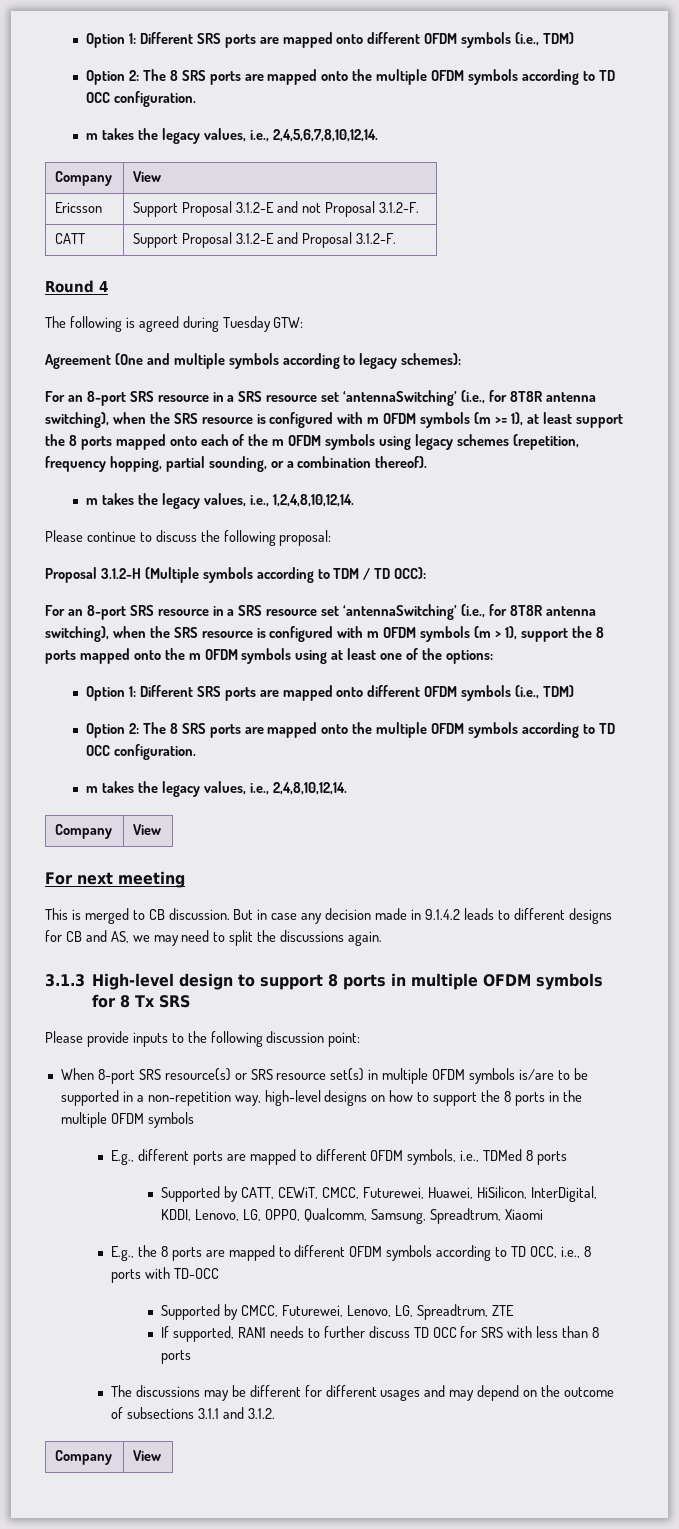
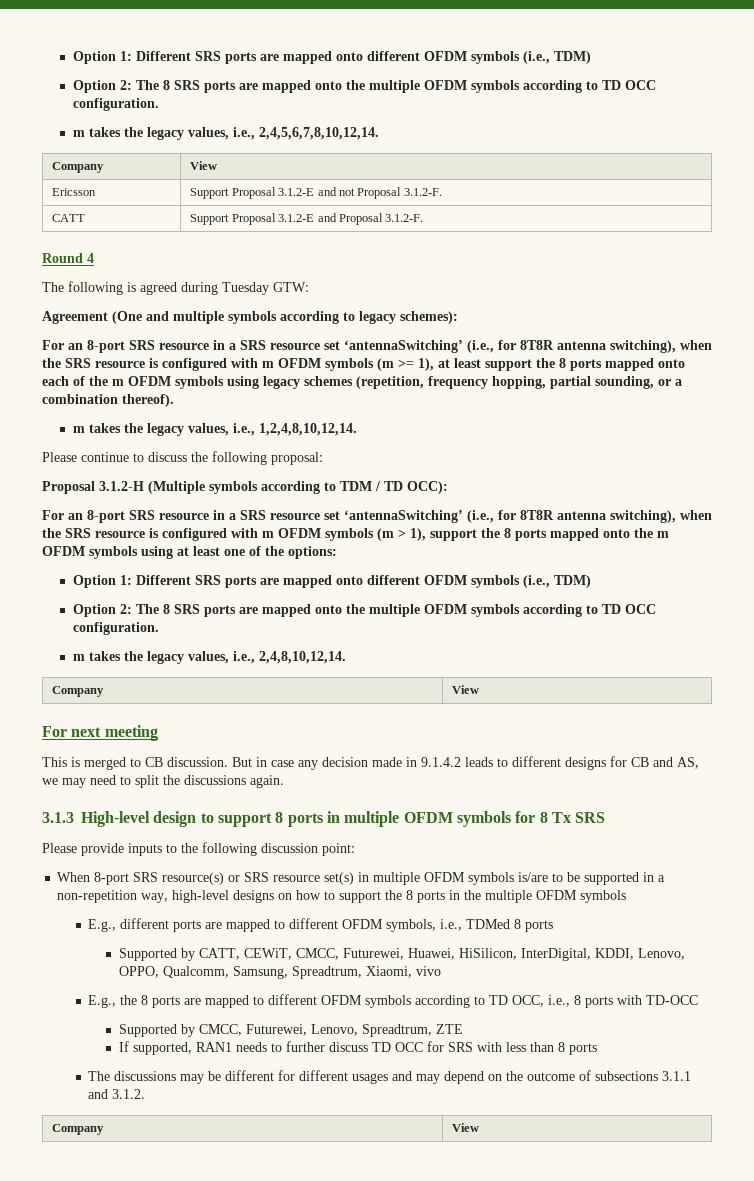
[243,1209,262,1221] LG, -> (686, 954) none
[504,1209,543,1220] Xiaomi -> [366,966,442,978] Xiaomi, vivo
[394,1305,413,1317] LG, -> (359, 1030) none

